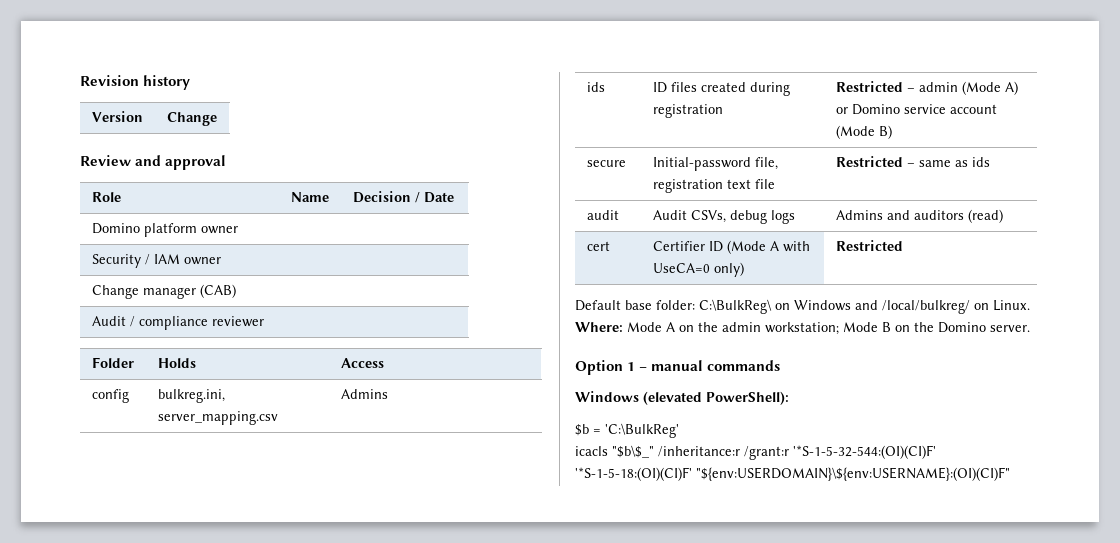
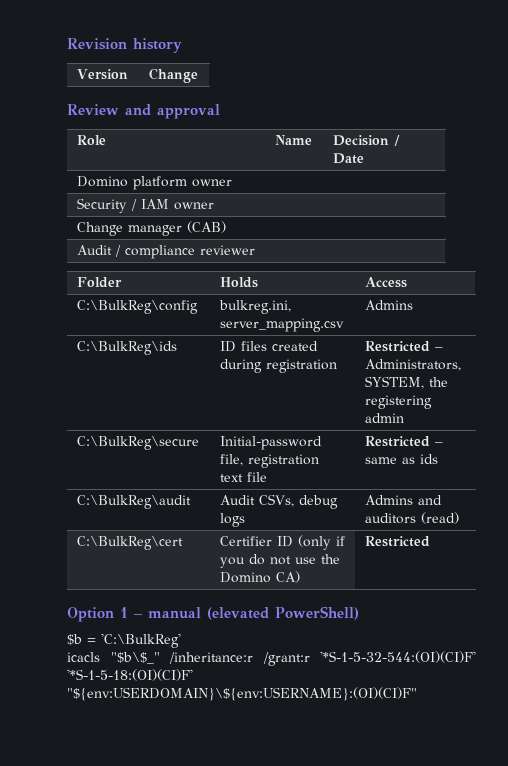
[91,389,129,403] config -> [77,300,199,314] C:\BulkReg\config
[586,82,605,92] ids -> [77,341,178,355] C:\BulkReg\ids
[918,81,1018,95] [835,104,997,115] [835,125,892,139] [586,160,626,167] admin (Mode A) or Domino service account (Mode B) // secure -> [365,359,462,371] [365,376,449,389] [365,395,433,409] [365,413,405,423] [77,436,200,450] Administrators, SYSTEM, the registering admin // C:\BulkReg\secure
[586,210,619,220] audit -> [77,495,192,509] C:\BulkReg\audit
[586,241,610,251] cert -> [77,536,184,550] C:\BulkReg\cert
[726,240,810,254] [652,262,744,277] [835,240,903,251] [575,299,1030,314] [575,322,1030,335] (Mode A with UseCA=0 only) | Restricted // Default base folder: C:\BulkReg\ on Windows and /local/bulkreg/ on Linux. Where: Mode A on the admin workstation; Mode B on the Domino server. -> [298,535,346,550] [220,554,341,568] [220,571,301,583] [365,536,431,547] (only if you do not use the Domino CA) | Restricted
[707,360,781,371] [575,391,789,405] commands // Windows (elevated PowerShell): -> [207,606,359,620] (elevated PowerShell)

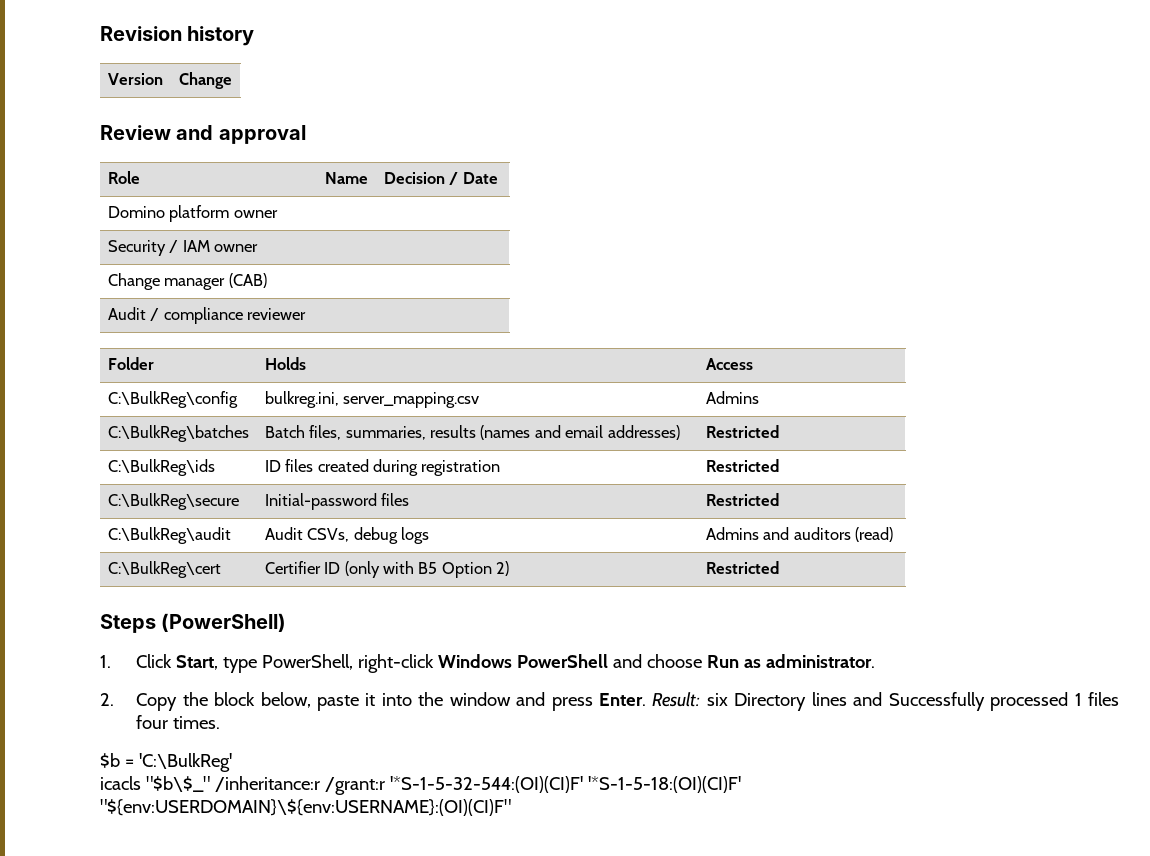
(414, 305) none -> [107,425,249,442] [264,425,680,440] [705,425,779,438] // C:\BulkReg\batches | Batch files, summaries, results (names and email addresses) | Restricted
[435,347,444,351] [365,359,462,371] [365,376,449,389] [365,395,433,409] [365,413,405,423] [77,436,200,450] [220,436,323,450] [220,454,320,468] [220,472,268,482] [365,436,444,447] [365,454,439,464] – Administrators, SYSTEM, the registering admin // C:\BulkReg\secure | Initial-password file, registration text file | Restricted – same as ids -> [107,493,239,510] [264,493,410,510] [705,493,779,506] // C:\BulkReg\secure | Initial-password files | Restricted
[336,536,346,546] [220,554,341,568] [220,571,301,583] [365,536,431,547] [67,606,359,622] if you do not use the Domino CA) | Restricted // Option 1 – manual (elevated PowerShell) -> [383,561,510,578] [705,561,779,574] [100,613,287,633] [100,654,876,673] [100,692,1120,711] [136,715,221,729] with B5 Option 2) | Restricted // Steps (PowerShell) // 1. Click Start, type PowerShell, right-click Windows PowerShell and choose Run as administrator. // 2. Copy the block below, paste it into the window and press Enter. Result: six Directory lines and Successfully processed 1 files four times.

